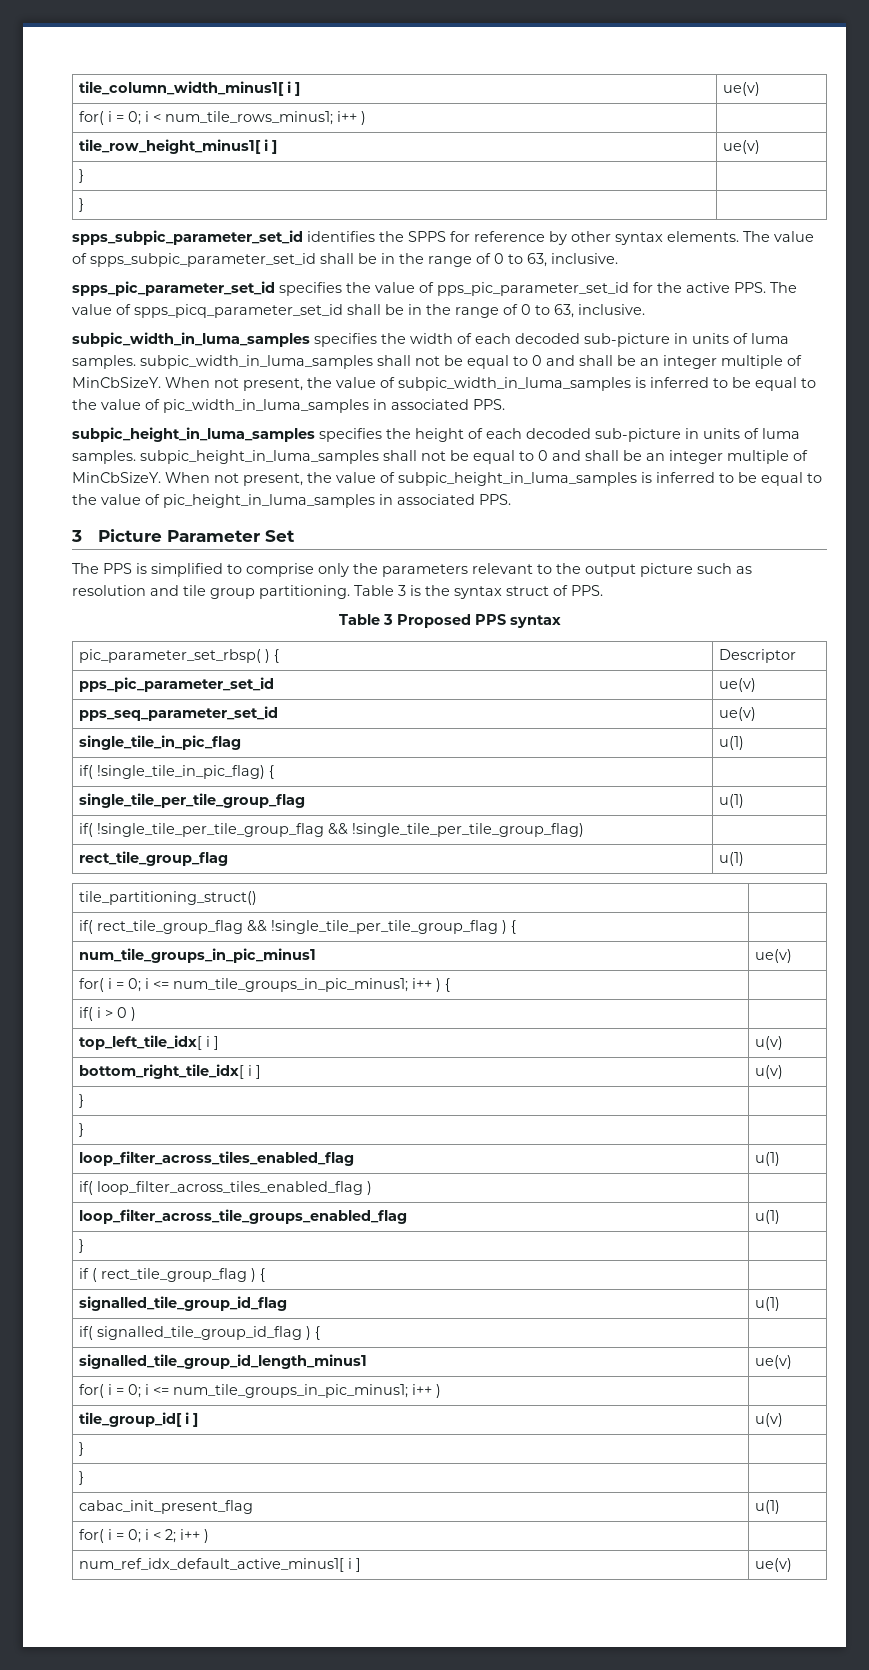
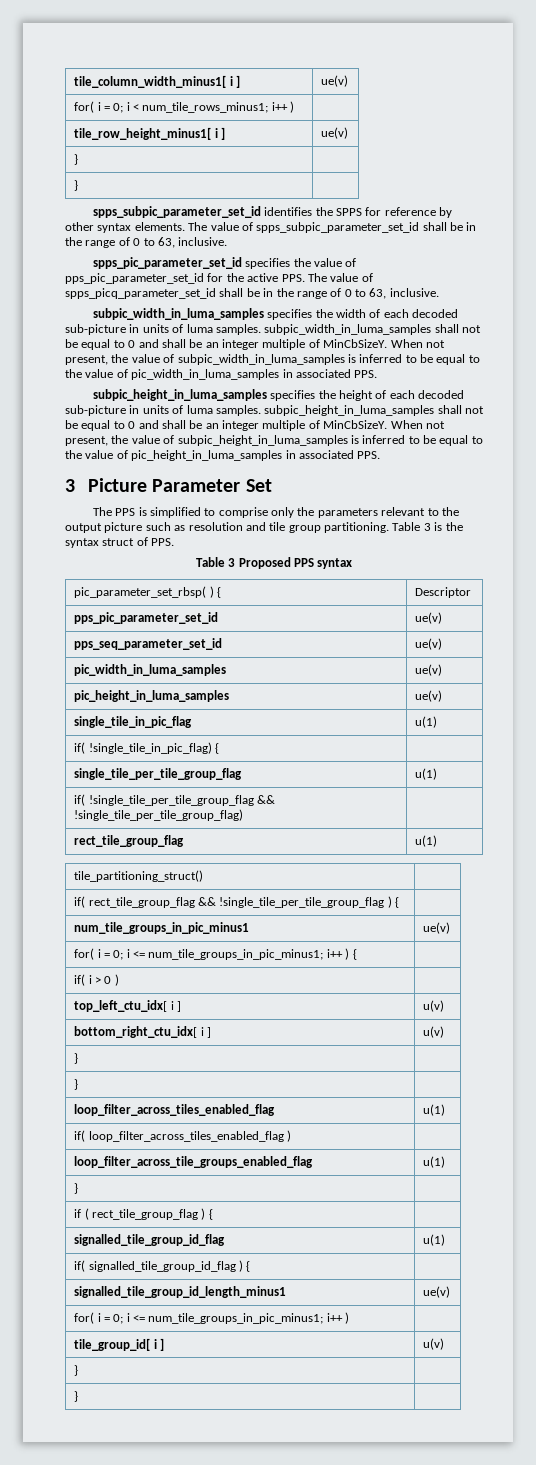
(757, 714) none -> [74,664,227,676] [415,664,443,676] [74,690,230,702] [415,690,443,702] // pic_width_in_luma_samples | ue(v) // pic_height_in_luma_samples | ue(v)
[79,1035,220,1050] [755,1036,784,1050] [79,1064,245,1079] top_left_tile_idx[ i ] | u(v) // bottom_right_tile_idx[ -> [74,1000,181,1012] [423,1000,445,1012] [74,1026,198,1038] top_left_ctu_idx[ i ] | u(v) // bottom_right_ctu_idx[
[79,1500,254,1514] [755,1500,781,1514] [79,1529,210,1543] [79,1558,362,1572] [755,1558,793,1572] // cabac_init_present_flag | u(1) // for( i = 0; i < 2; i++ ) | // num_ref_idx_default_active_minus1[ i ] | ue(v) -> (79, 1396) none

